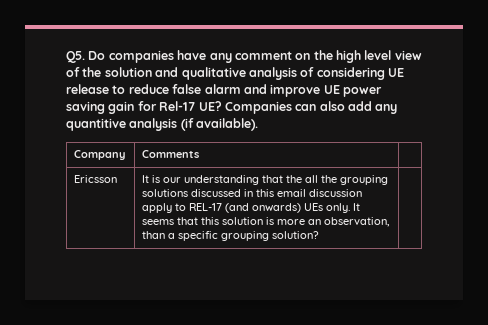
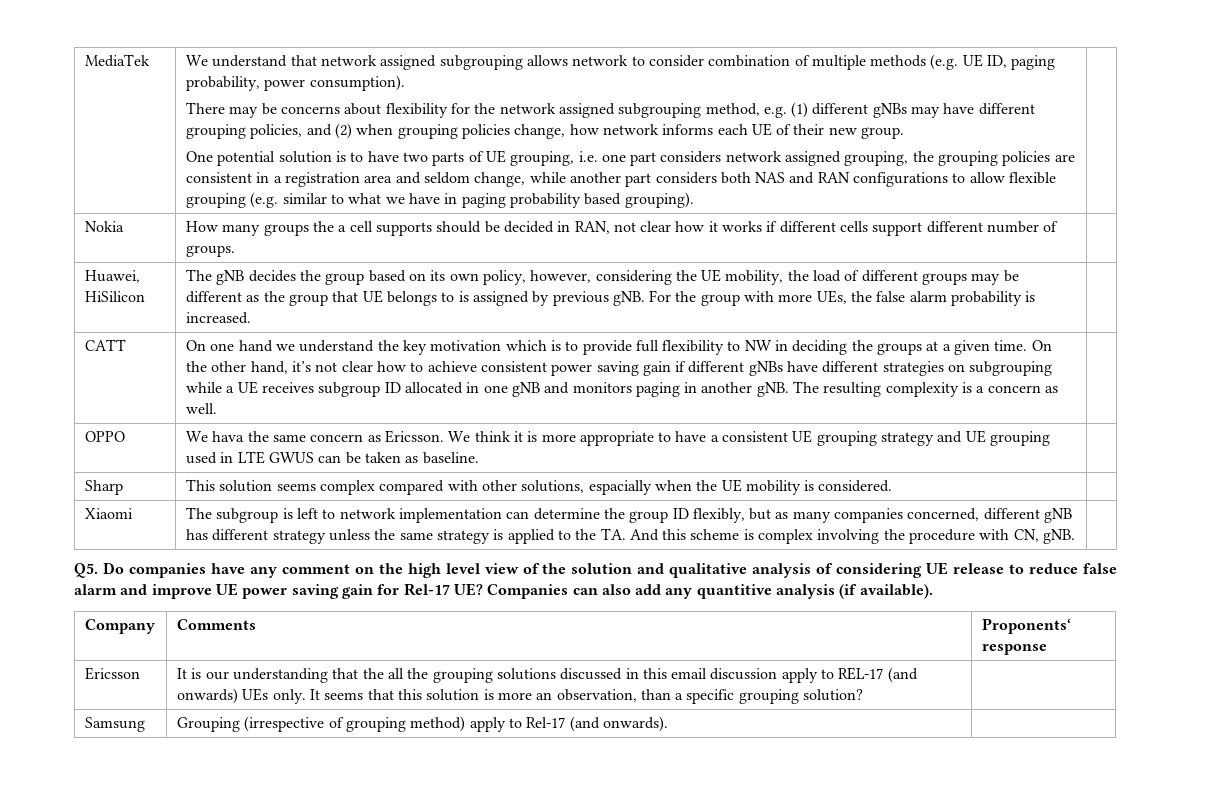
(66, 57) none -> [84,54,150,67] [185,54,1056,70] [185,75,405,91] [185,102,1035,118] [185,123,905,139] [185,150,1075,166] [185,172,1057,187] [185,192,694,208] [84,221,124,232] [185,221,1059,236] [185,245,235,257] [84,270,140,283] [84,291,145,302] [185,269,1019,285] [185,290,1036,306] [185,312,251,324] [84,339,126,351] [185,340,1052,355] [185,361,1053,376] [185,381,1059,397] [185,403,217,414] [84,431,125,442] [185,430,1051,446] [185,451,479,464] [84,480,123,495] [185,479,893,495] [84,508,133,519] [185,507,1073,523] [185,528,1076,544] MediaTek | We understand that network assigned subgrouping allows network to consider combination of multiple methods (e.g. UE ID, paging probability, power consumption). // There may be concerns about flexibility for the network assigned subgrouping method, e.g. (1) different gNBs may have different grouping policies, and (2) when grouping policies change, how network informs each UE of their new group. // One potential solution is to have two parts of UE grouping, i.e. one part considers network assigned grouping, the grouping policies are consistent in a registration area and seldom change, while another part considers both NAS and RAN configurations to allow flexible grouping (e.g. similar to what we have in paging probability based grouping). | // Nokia | How many groups the a cell supports should be decided in RAN, not clear how it works if different cells support different number of groups. | // Huawei, HiSilicon | The gNB decides the group based on its own policy, however, considering the UE mobility, the load of different groups may be different as the group that UE belongs to is assigned by previous gNB. For the group with more UEs, the false alarm probability is increased. | // CATT | On one hand we understand the key motivation which is to provide full flexibility to NW in deciding the groups at a given time. On the other hand, it’s not clear how to achieve consistent power saving gain if different gNBs have different strategies on subgrouping while a UE receives subgroup ID allocated in one gNB and monitors paging in another gNB. The resulting complexity is a concern as well. | // OPPO | We hava the same concern as Ericsson. We think it is more appropriate to have a consistent UE grouping strategy and UE grouping used in LTE GWUS can be taken as baseline. | // Sharp | This solution seems complex compared with other solutions, espacially when the UE mobility is considered. | // Xiaomi | The subgroup is left to network implementation can determine the group ID flexibly, but as many companies concerned, different gNB has different strategy unless the same strategy is applied to the TA. And this scheme is complex involving the procedure with CN, gNB. | //
(200, 154) none -> [981,618,1071,634] [981,644,1047,655] Proponents‘ response
(320, 235) none -> [84,717,145,732] [176,716,668,732] // Samsung | Grouping (irrespective of grouping method) apply to Rel-17 (and onwards). |

